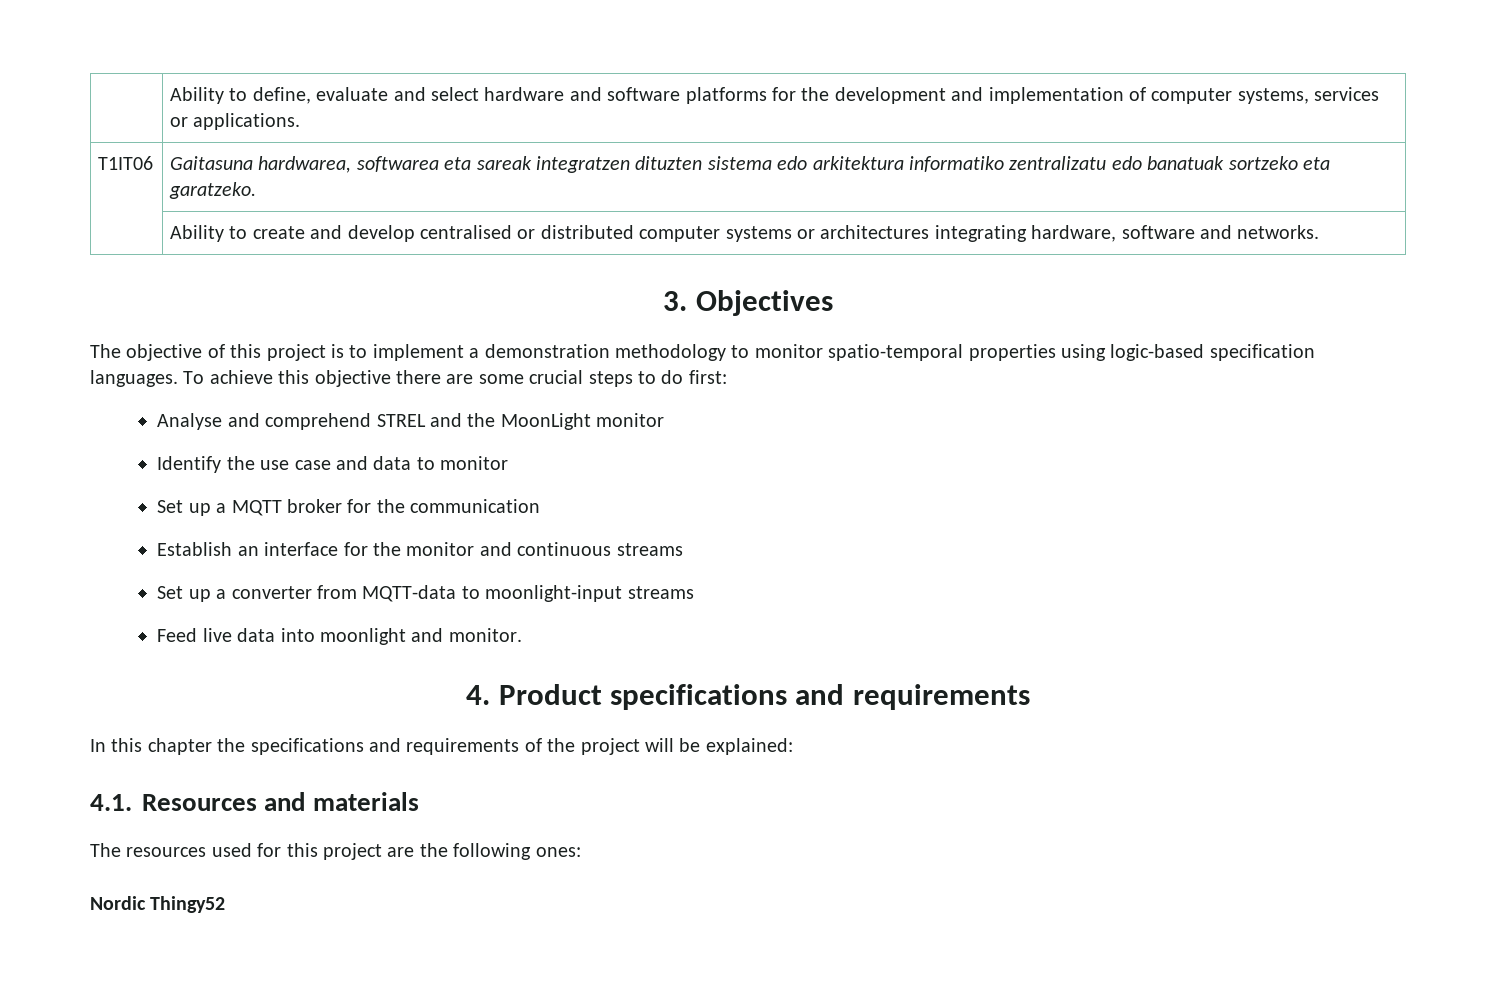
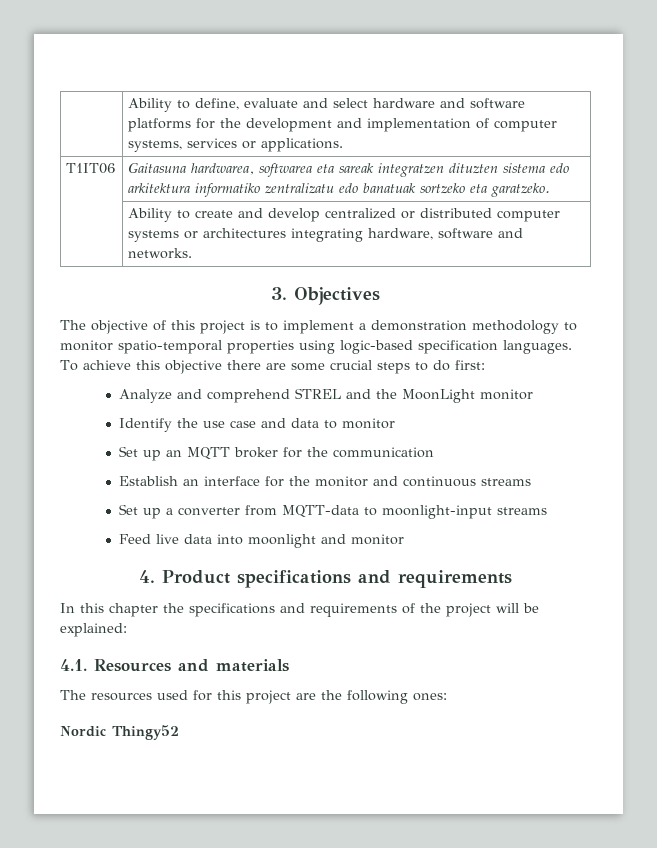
[420,225,513,239] centralised -> [325,208,397,219] centralized
[157,413,223,430] Analyse -> [119,389,173,403] Analyze
[216,503,227,513] a -> [166,450,183,457] an
[448,628,522,642] monitor. -> [351,534,405,545] monitor

